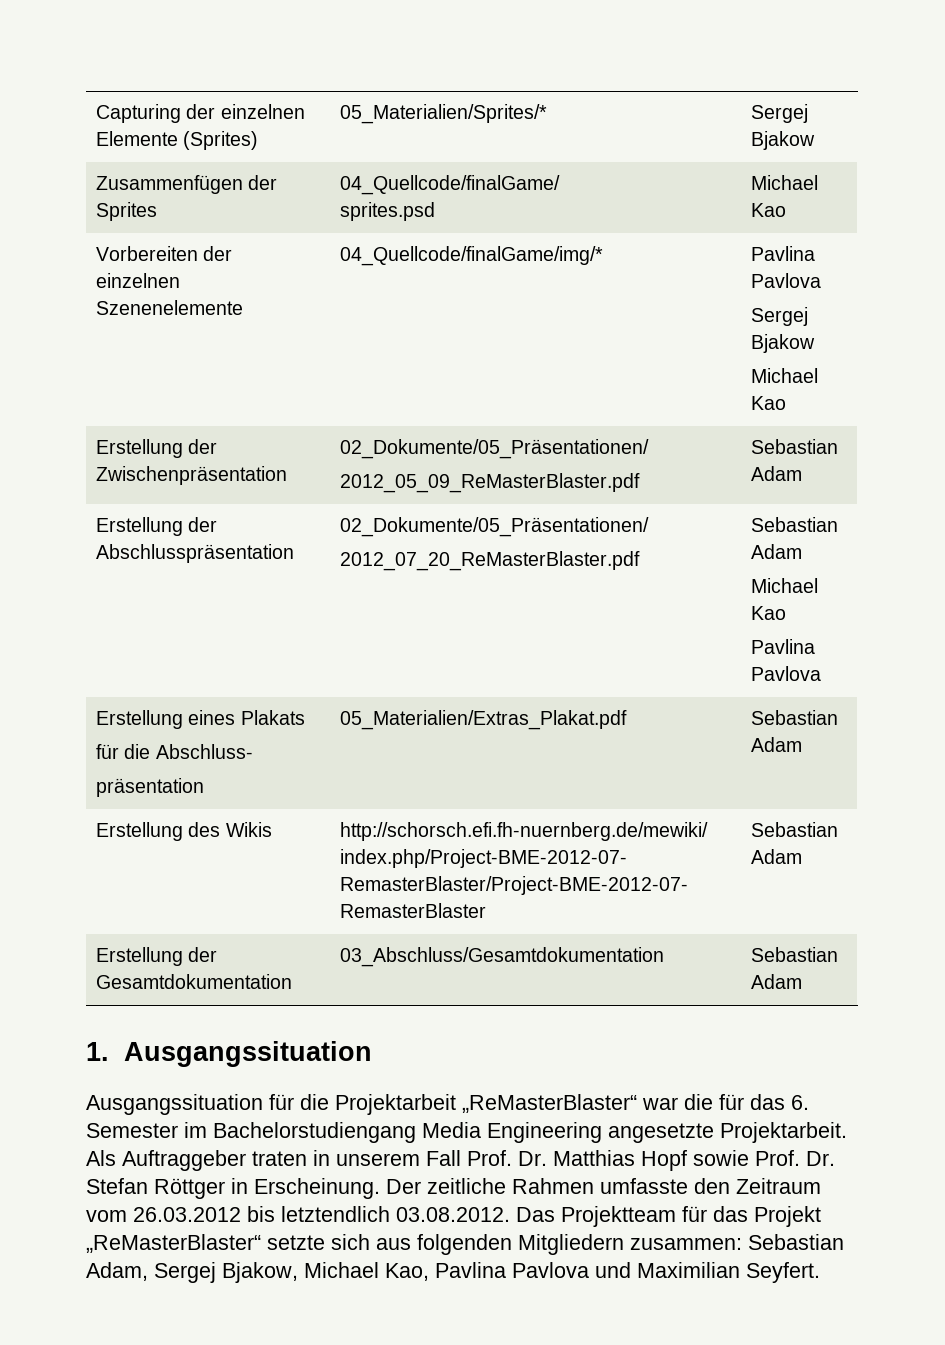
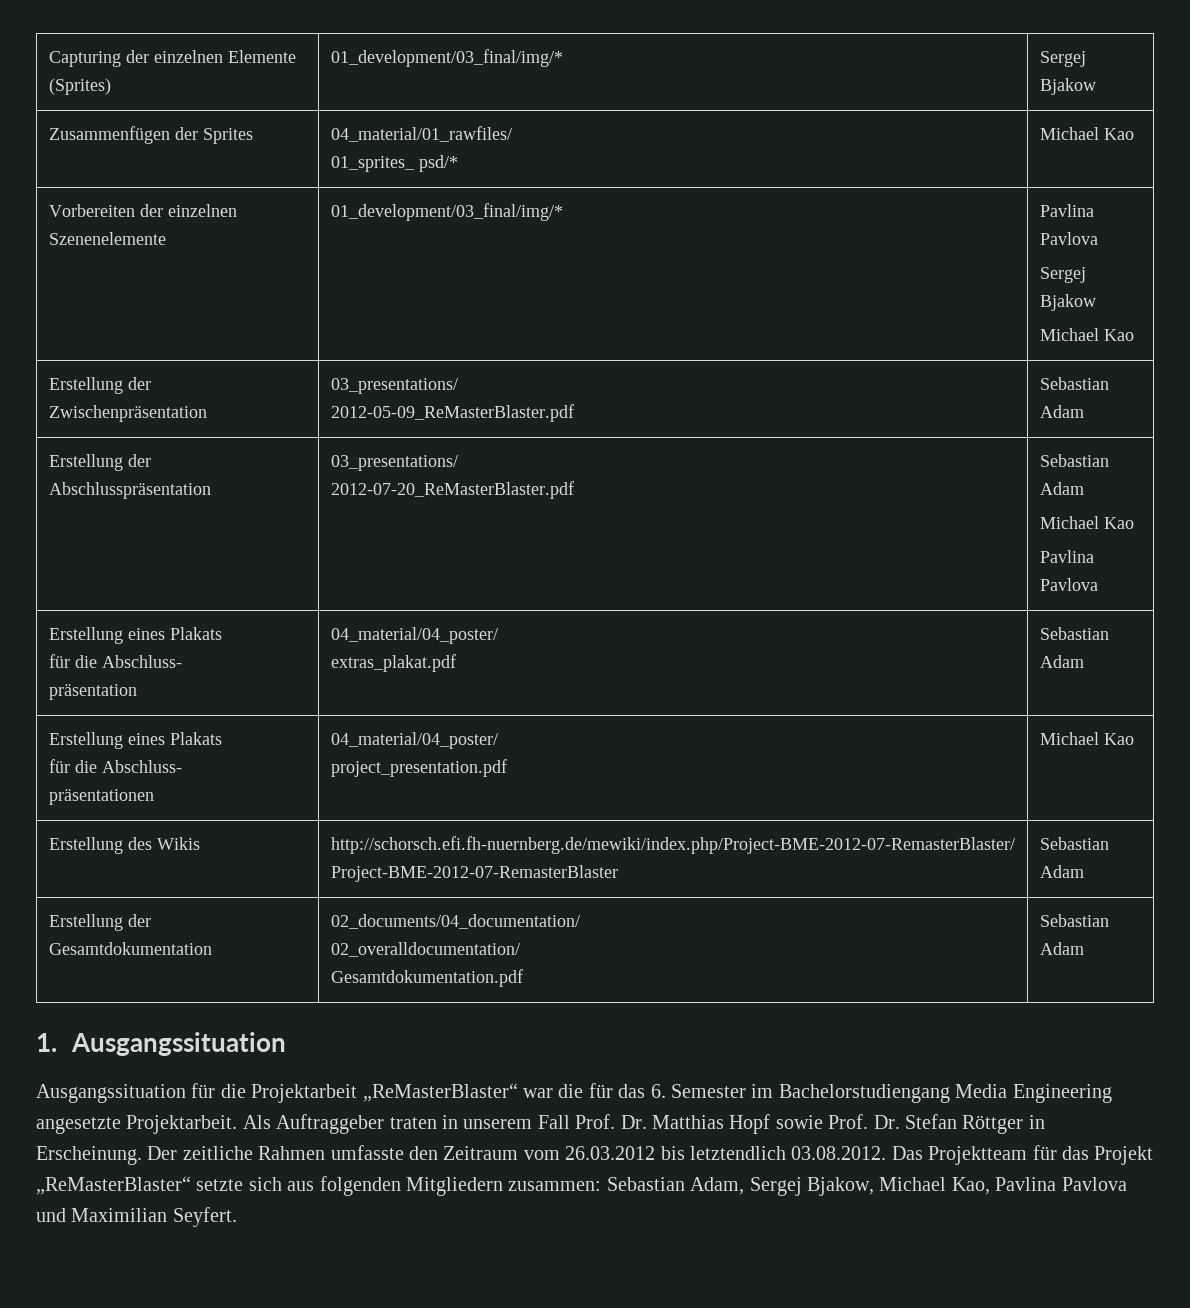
[340,104,548,124] 05_Materialien/Sprites/* -> [330,49,563,67] 01_development/03_final/img/*
[340,175,561,195] [340,202,436,221] 04_Quellcode/finalGame/ // sprites.psd -> [330,126,512,142] [330,155,458,172] 04_material/01_rawfiles/ // 01_sprites_ psd/*
[340,246,604,266] 04_Quellcode/finalGame/img/* -> [330,203,563,221] 01_development/03_final/img/*
[340,439,650,459] [340,473,641,493] 02_Dokumente/05_Präsentationen/ // 2012_05_09_ReMasterBlaster.pdf -> [330,378,458,394] [330,404,574,422] 03_presentations/ // 2012-05-09_ReMasterBlaster.pdf
[340,517,650,537] [340,551,641,571] 02_Dokumente/05_Präsentationen/ // 2012_07_20_ReMasterBlaster.pdf -> [330,455,458,471] [330,481,574,499] 03_presentations/ // 2012-07-20_ReMasterBlaster.pdf
[340,710,628,730] [751,710,839,725] [751,737,803,752] 05_Materialien/Extras_Plakat.pdf | Sebastian Adam -> [330,627,498,644] [330,654,456,672] [1039,627,1109,640] [1039,655,1084,668] [48,732,222,749] [48,759,182,773] [48,789,154,805] [330,732,498,749] [330,759,507,777] [1039,732,1134,745] 04_material/04_poster/ // extras_plakat.pdf | Sebastian Adam // Erstellung eines Plakats // für die Abschluss- // präsentationen | 04_material/04_poster/ // project_presentation.pdf | Michael Kao
[340,947,665,967] 03_Abschluss/Gesamtdokumentation -> [330,914,580,929] [330,942,520,957] [330,969,523,987] 02_documents/04_documentation/ // 02_overalldocumentation/ // Gesamtdokumentation.pdf

